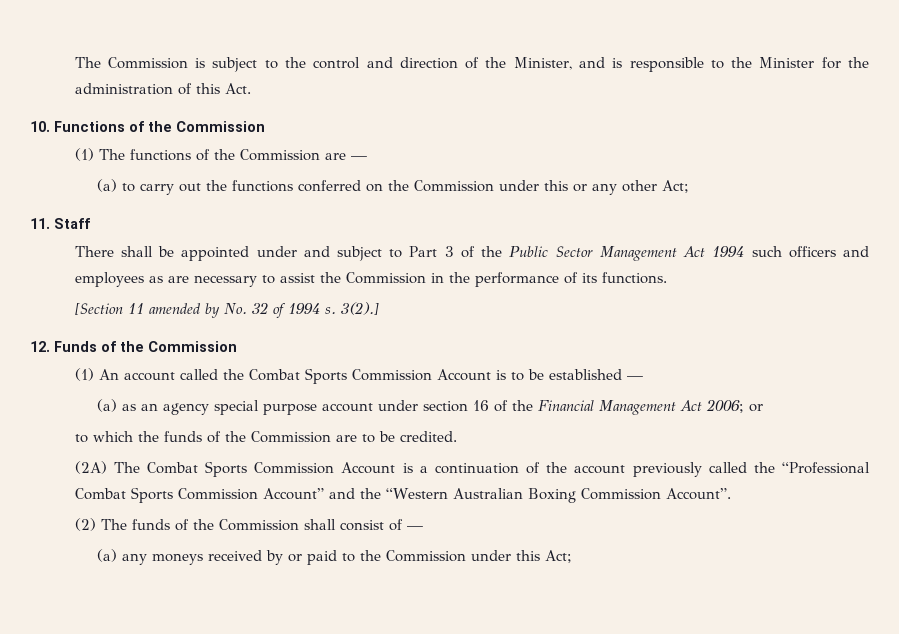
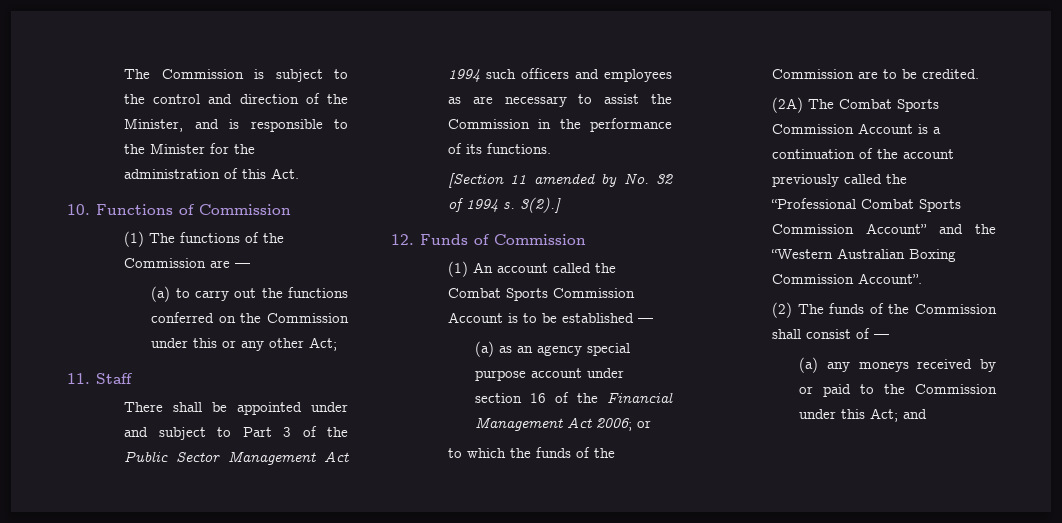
[148,121,172,132] the -> (195, 209) none
[120,341,144,352] the -> (490, 239) none
(572, 556) none -> [903,409,928,419] and

